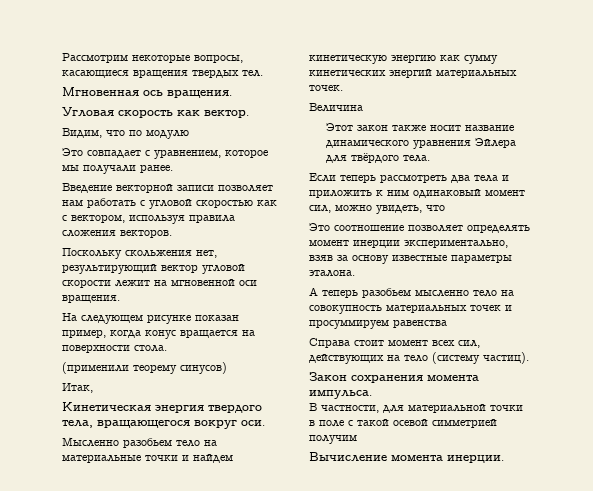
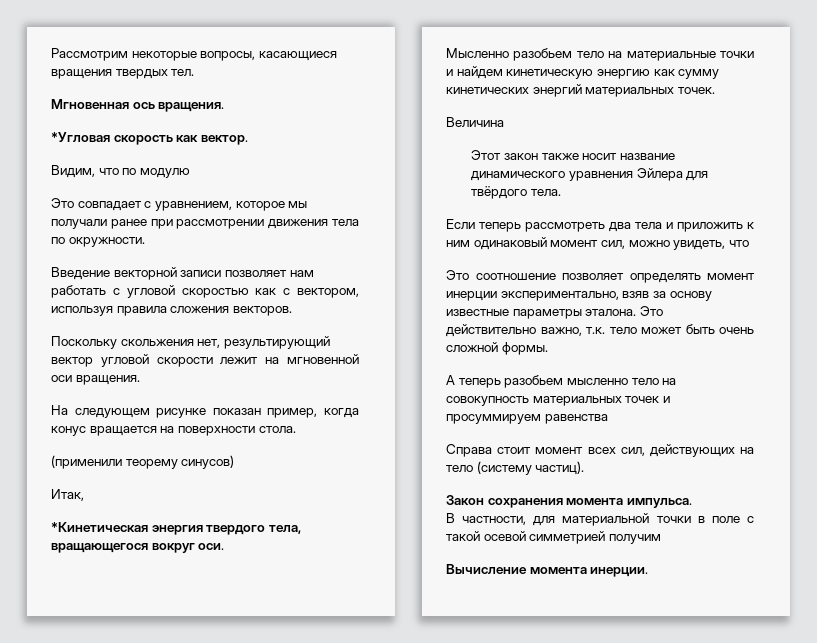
[62,107,114,117] Угловая -> [51,132,110,142] *Угловая
[140,165,173,173] ранее. -> [110,219,359,229] [51,237,145,247] ранее при рассмотрении движения тела по окружности.
[62,402,151,411] Кинетическая -> [51,522,148,532] *Кинетическая
(355, 273) none -> [639,306,663,316] [446,324,754,337] [446,342,548,355] Это действительно важно, т.к. тело может быть очень сложной формы.

